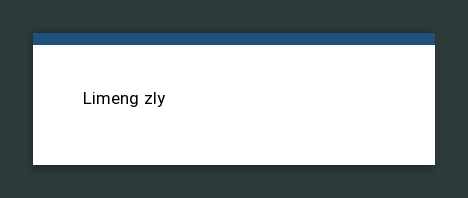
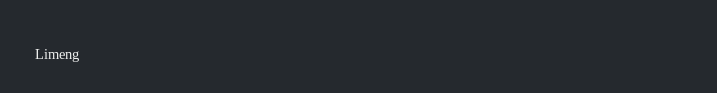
[143,92,166,107] zly -> (79, 55) none

